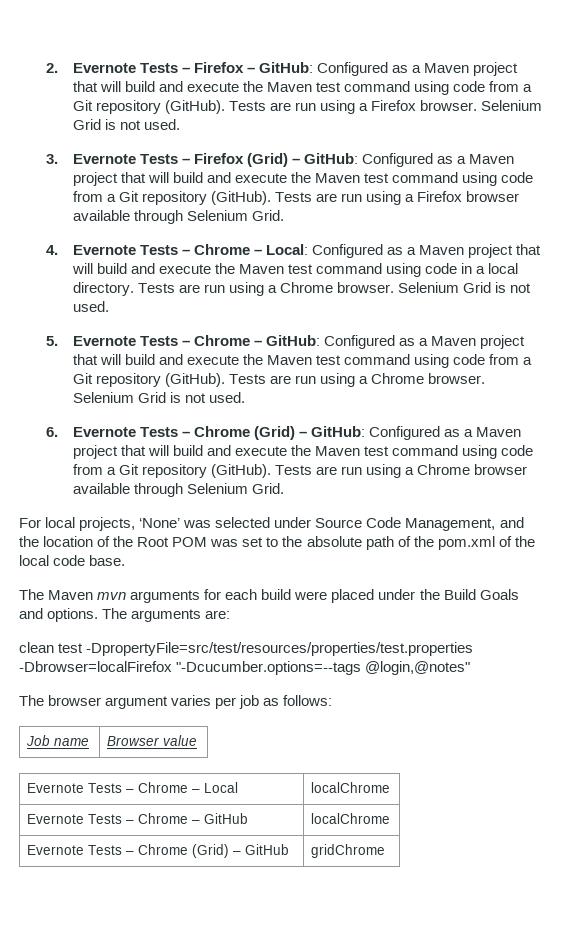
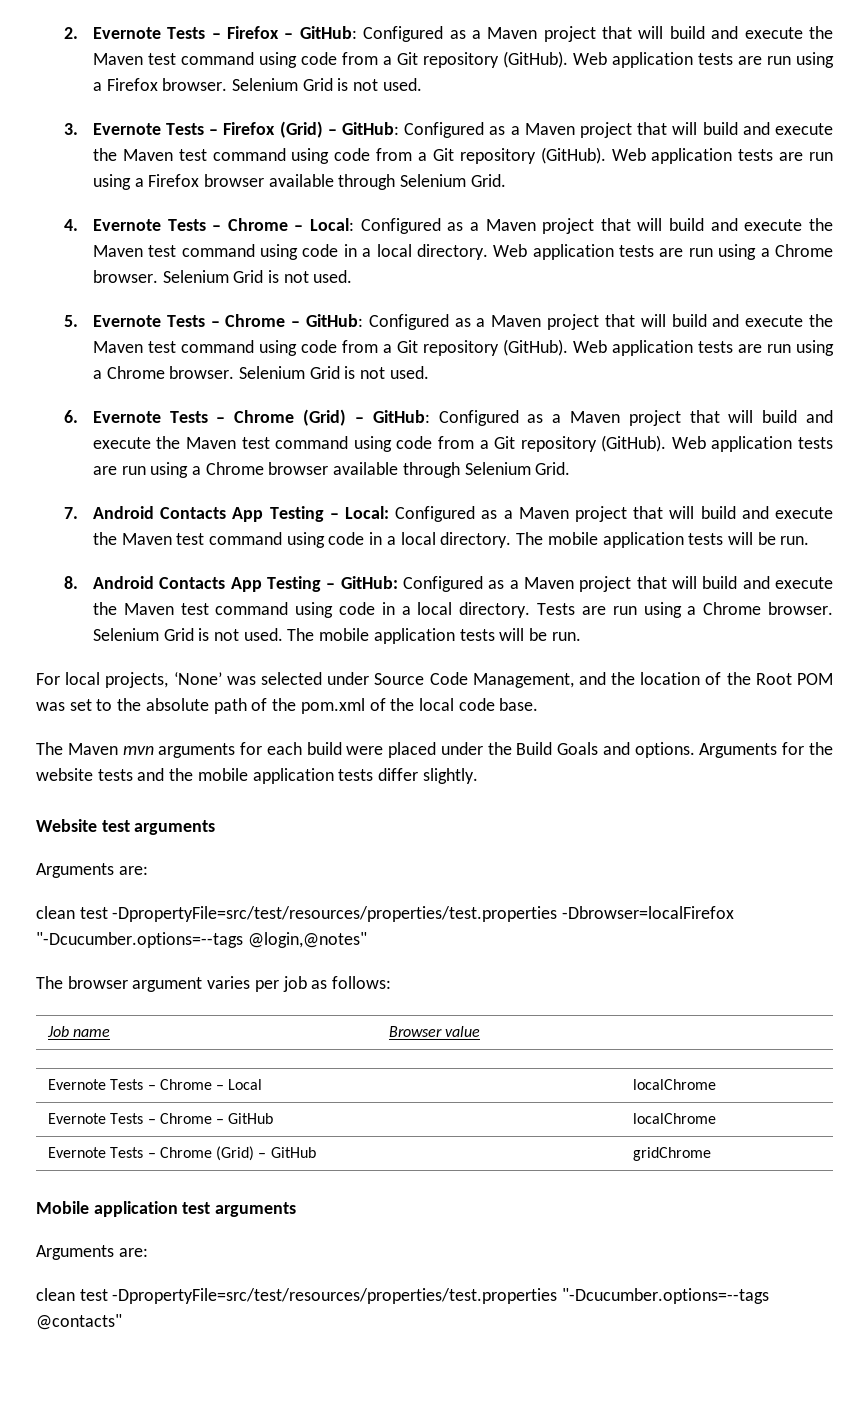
[228,101,266,111] Tests -> [572,52,733,68] Web application tests
[274,192,312,202] Tests -> [611,148,774,164] Web application tests
[137,283,175,293] Tests -> [493,244,655,260] Web application tests
[228,374,266,384] Tests -> [572,340,733,356] Web application tests
[274,465,312,475] Tests -> [671,436,834,452] Web application tests
(284, 488) none -> [64,506,834,522] [92,532,810,548] [64,576,834,592] [92,602,834,618] [92,628,581,644] // 7. Android Contacts App Testing – Local: Configured as a Maven project that will build and execute the Maven test command using code in a local directory. The mobile application tests will be run. // 8. Android Contacts App Testing – GitHub: Configured as a Maven project that will build and execute the Maven test command using code in a local directory. Tests are run using a Chrome browser. Selenium Grid is not used. The mobile application tests will be run.
[102,608,202,622] The arguments -> [699,742,833,758] [36,768,478,784] [36,819,216,835] [36,863,114,878] Arguments for the website tests and the mobile application tests differ slightly. // Website test arguments // Arguments
(386, 851) none -> [36,1201,297,1217] [36,1245,148,1260] [36,1288,770,1304] [36,1314,122,1330] // Mobile application test arguments // Arguments are: // clean test -DpropertyFile=src/test/resources/properties/test.properties "-Dcucumber.options=--tags @contacts"

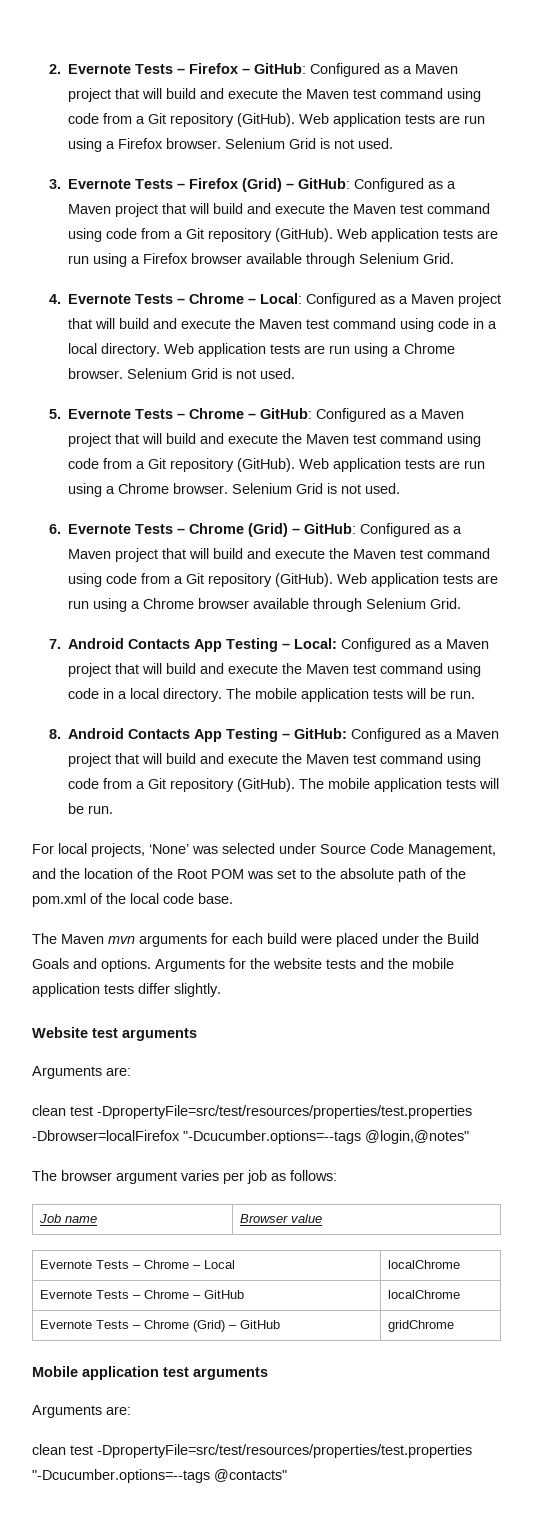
[381,602,834,618] [92,628,283,641] in a local directory. Tests are run using a Chrome browser. Selenium Grid is not used. -> [102,778,295,792] from a Git repository (GitHub).

